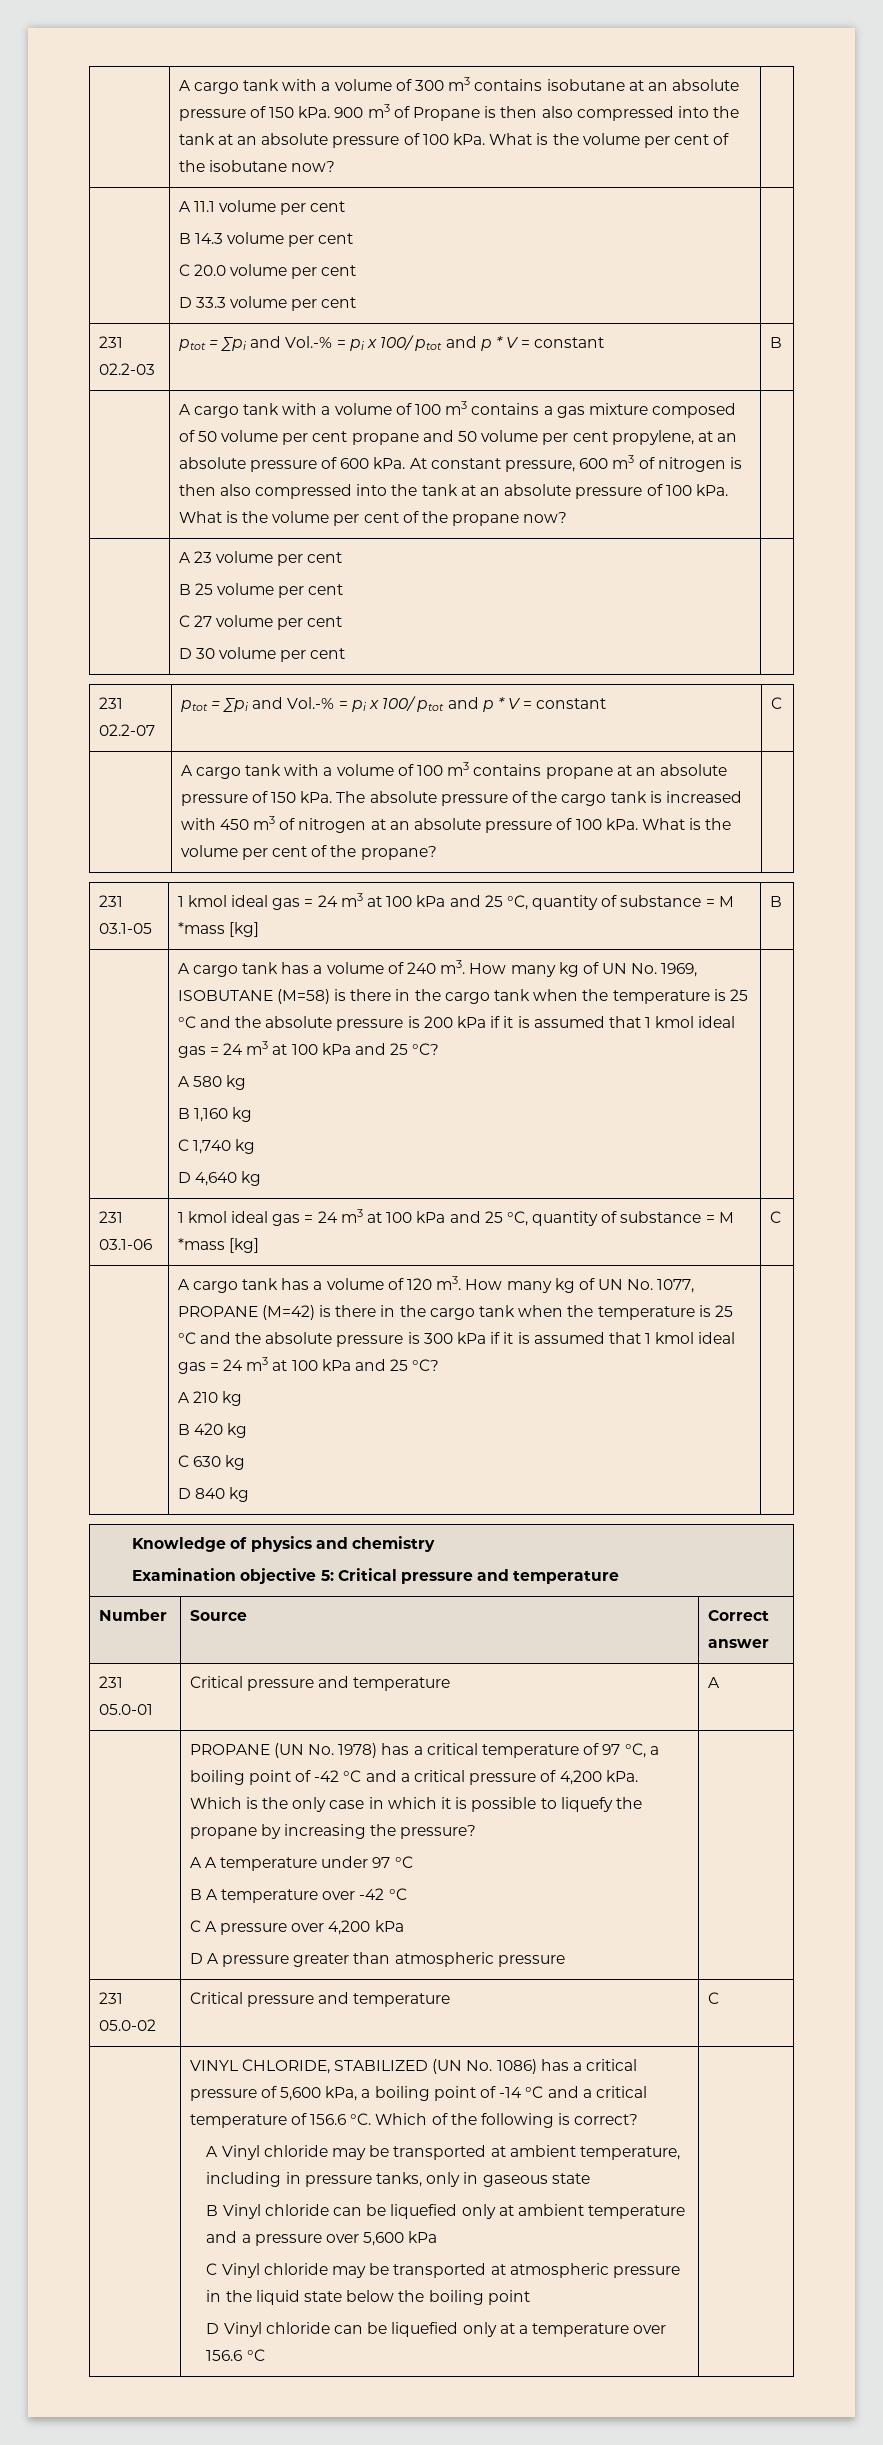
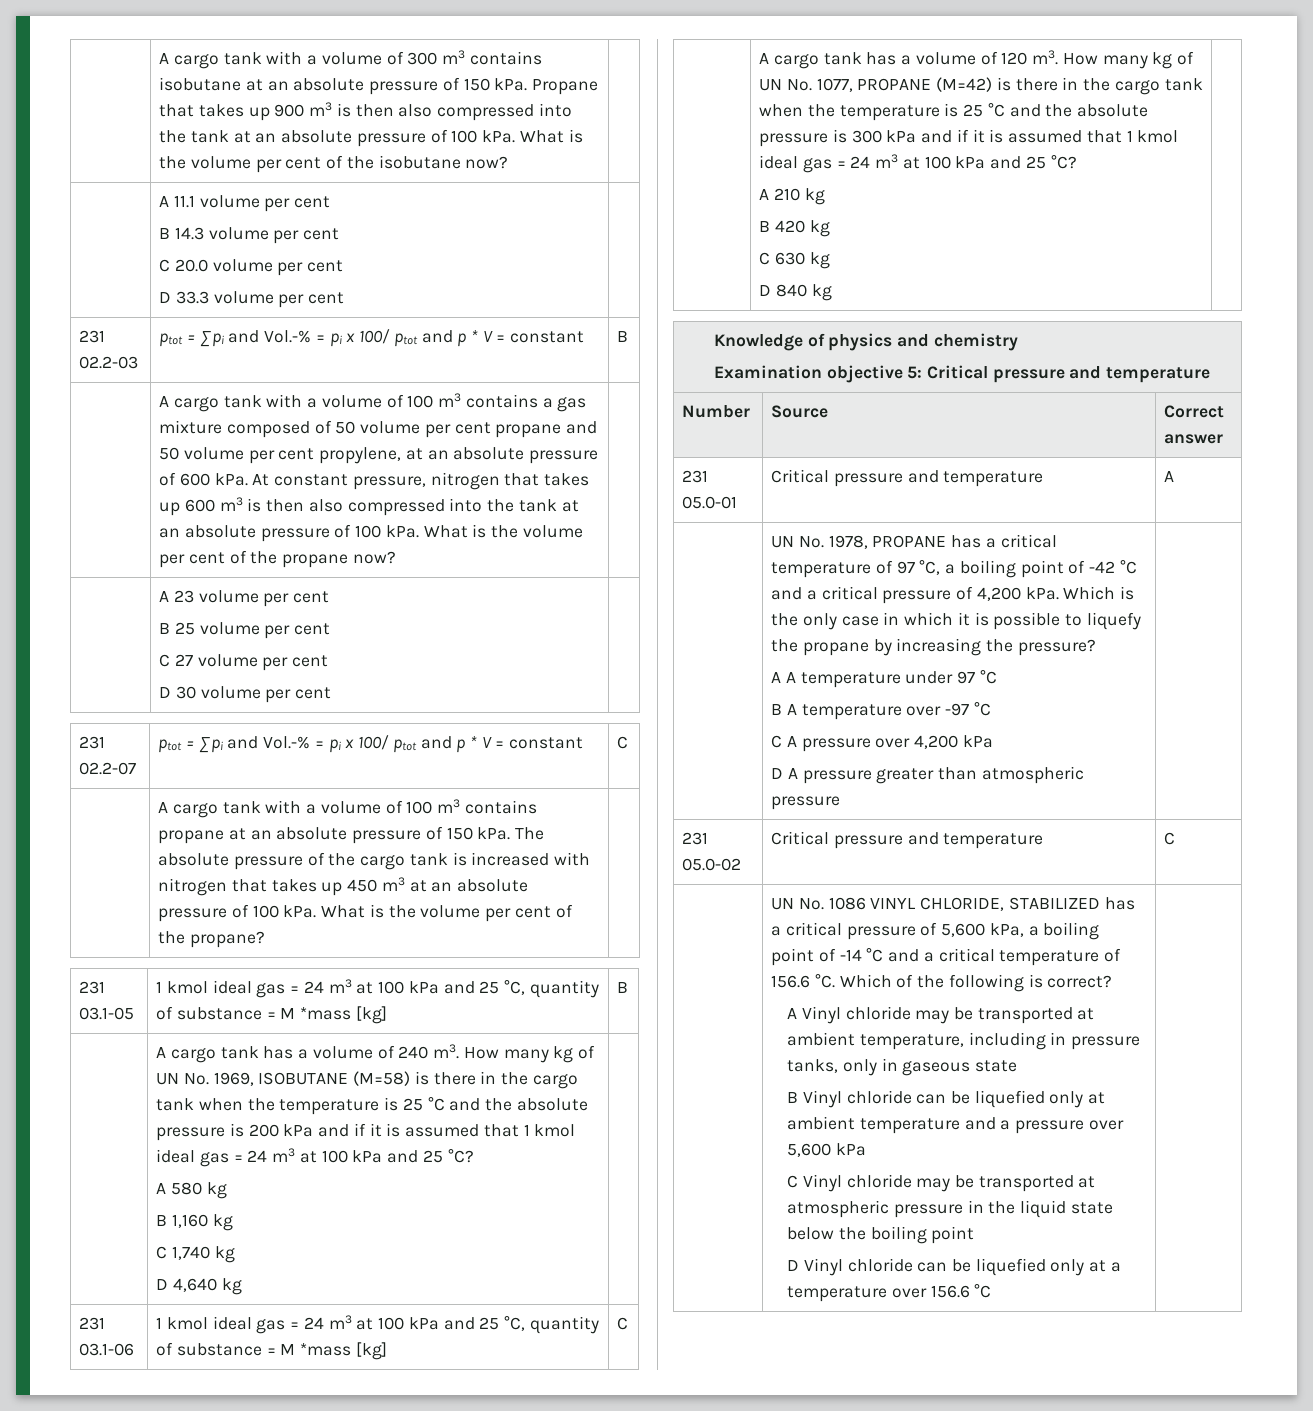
[334,104,480,121] 900 m3 of Propane -> [532,79,599,95] [159,102,333,121] Propane that takes up 900 m3
[579,455,726,472] 600 m3 of nitrogen -> [430,472,590,490] [159,497,243,516] nitrogen that takes up 600 m3
[219,816,367,833] 450 m3 of nitrogen -> [158,877,405,896] nitrogen that takes up 450 m3
(486, 1022) none -> [318,1124,350,1137] and
(486, 1338) none -> [921,130,953,143] and
[189,1743,378,1758] PROPANE (UN No. 1978) -> [771,535,947,549] UN No. 1978, PROPANE
[359,1888,385,1900] -42 -> [945,703,970,716] -97
[189,2059,537,2074] VINYL CHLORIDE, STABILIZED (UN No. 1086) -> [771,897,1100,911] UN No. 1086 VINYL CHLORIDE, STABILIZED

